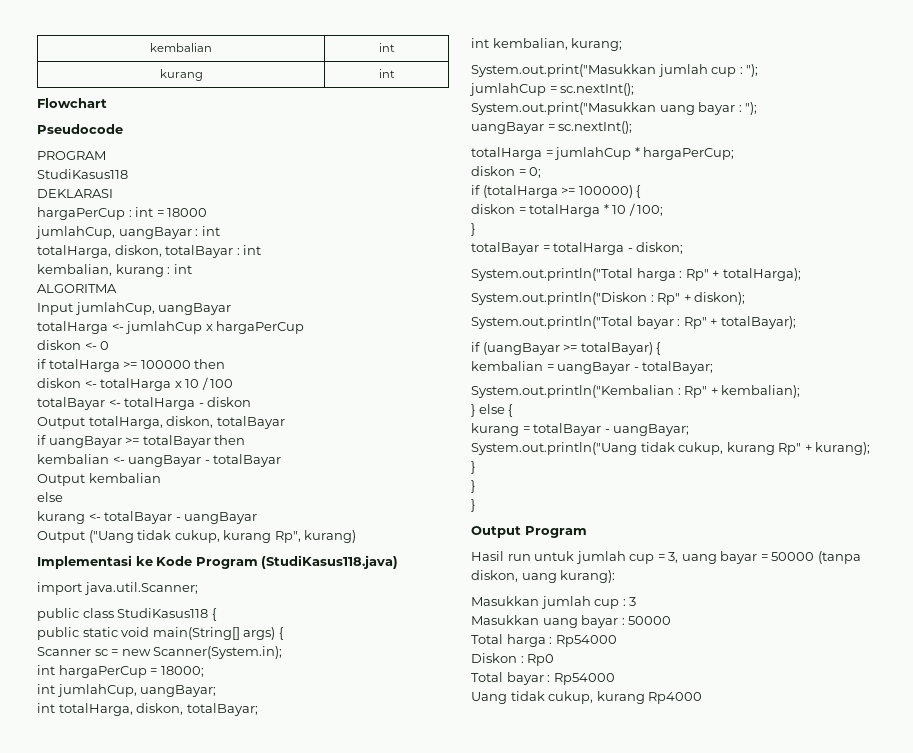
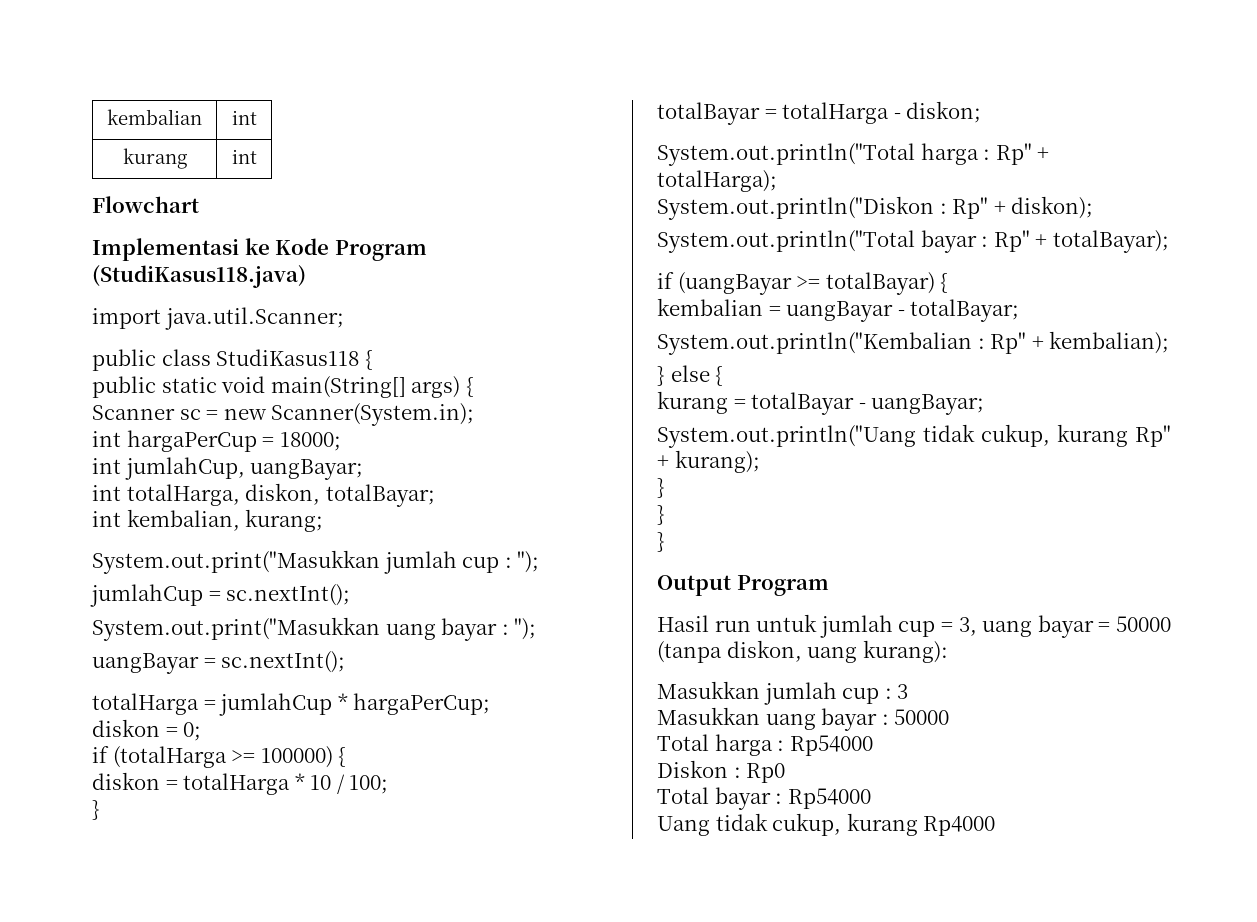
[37,124,123,134] [37,151,106,160] [37,169,128,179] [37,189,113,198] [37,207,208,220] [35,226,220,239] [37,245,262,258] [37,264,192,277] [37,284,117,293] [37,302,232,315] [37,321,305,334] [37,340,110,350] [37,359,226,372] [37,377,234,391] [37,397,252,410] [37,416,285,429] [37,435,246,448] [37,454,282,467] [37,473,161,486] [37,492,63,502] [37,511,258,524] [37,530,357,543] // Pseudocode // PROGRAM // StudiKasus118 // DEKLARASI // hargaPerCup : int = 18000 // jumlahCup, uangBayar : int // totalHarga, diskon, totalBayar : int // kembalian, kurang : int // ALGORITMA // Input jumlahCup, uangBayar // totalHarga <- jumlahCup x hargaPerCup // diskon <- 0 // if totalHarga >= 100000 then // diskon <- totalHarga x 10 / 100 // totalBayar <- totalHarga - diskon // Output totalHarga, diskon, totalBayar // if uangBayar >= totalBayar then // kembalian <- uangBayar - totalBayar // Output kembalian // else // kurang <- totalBayar - uangBayar // Output ("Uang tidak cukup, kurang Rp", kurang) -> (199, 204) none

